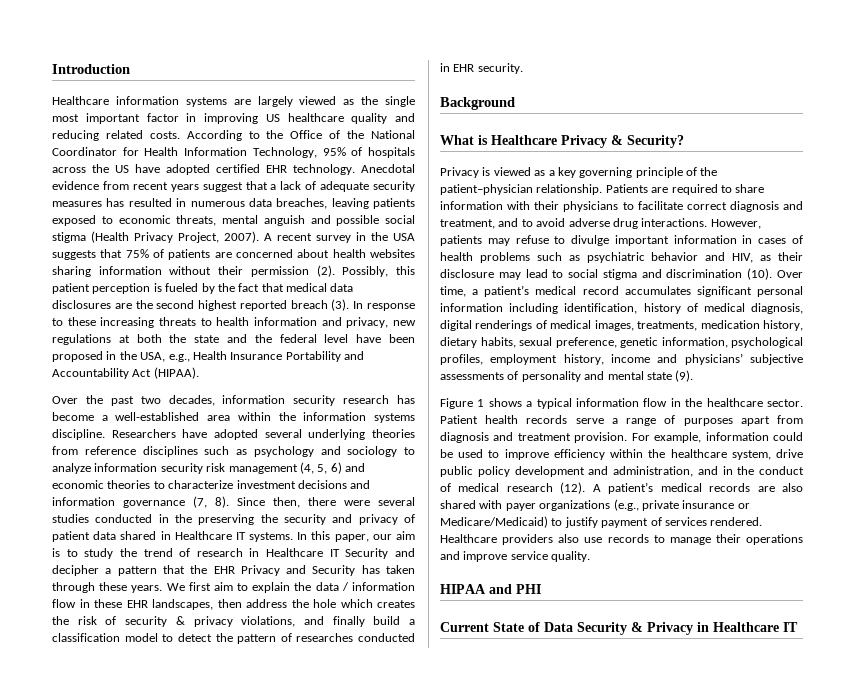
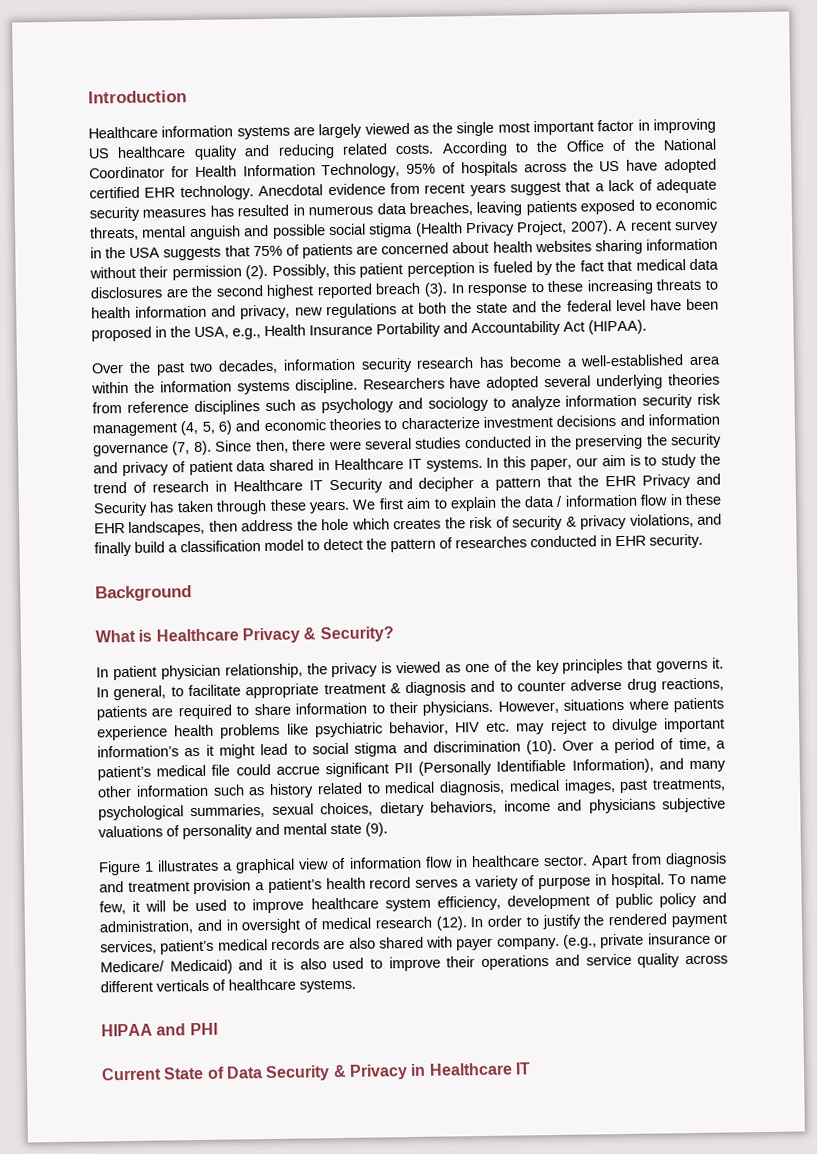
[440,167,718,178] [440,184,648,195] Privacy is viewed as a key governing principle of the patient–physician relationship. Patients -> [96,657,724,681] [96,677,724,701] [96,705,147,721] In patient physician relationship, the privacy is viewed as one of the key principles that governs it. In general, to facilitate appropriate treatment & diagnosis and to counter adverse drug reactions, patients
[507,201,803,212] [440,218,761,229] [440,235,803,246] [440,252,804,263] [440,269,521,280] with their physicians to facilitate correct diagnosis and treatment, and to avoid adverse drug interactions. However, patients may refuse to divulge important information in cases of health problems such as psychiatric behavior and HIV, as their disclosure may -> [371,697,724,716] [97,717,725,741] [97,744,255,759] to their physicians. However, situations where patients experience health problems like psychiatric behavior, HIV etc. may reject to divulge important information’s as it might
(803, 274) none -> [599,738,675,754] a period of
[582,286,803,297] [440,303,803,314] [440,320,803,331] [440,337,803,348] [440,353,803,365] [440,372,504,380] record accumulates significant personal information including identification, history of medical diagnosis, digital renderings of medical images, treatments, medication history, dietary habits, sexual preference, genetic information, psychological profiles, employment history, income and physicians’ subjective assessments -> [211,758,726,778] [97,778,726,798] [98,797,727,821] [98,825,163,838] file could accrue significant PII (Personally Identifiable Information), and many other information such as history related to medical diagnosis, medical images, past treatments, psychological summaries, sexual choices, dietary behaviors, income and physicians subjective valuations
[488,398,703,409] shows a typical information flow in the -> [157,856,468,874] illustrates a graphical view of information flow in
[440,415,803,426] [440,432,803,443] [440,449,803,460] Patient health records serve a range of purposes apart from diagnosis and treatment provision. For example, information could be used to improve efficiency within the healthcare system, drive -> [590,852,727,869] [99,873,728,895] [99,894,610,915] Apart from diagnosis and treatment provision a patient’s health record serves a variety of purpose in hospital. To name few, it will be used to improve healthcare system efficiency, development of
[514,466,585,477] development -> (697, 900) none
[737,466,804,475] the conduct -> [241,918,302,934] oversight
[592,484,601,492] A -> [470,913,727,930] [100,940,157,955] In order to justify the rendered payment services,
[539,500,611,511] organizations -> [496,937,560,950] company.
[440,516,763,528] [440,534,803,545] [440,551,591,562] Medicare/Medicaid) to justify payment of services rendered. Healthcare providers also use records to manage their operations and improve service quality. -> [100,953,728,975] [100,978,356,993] Medicare/ Medicaid) and it is also used to improve their operations and service quality across different verticals of healthcare systems.

